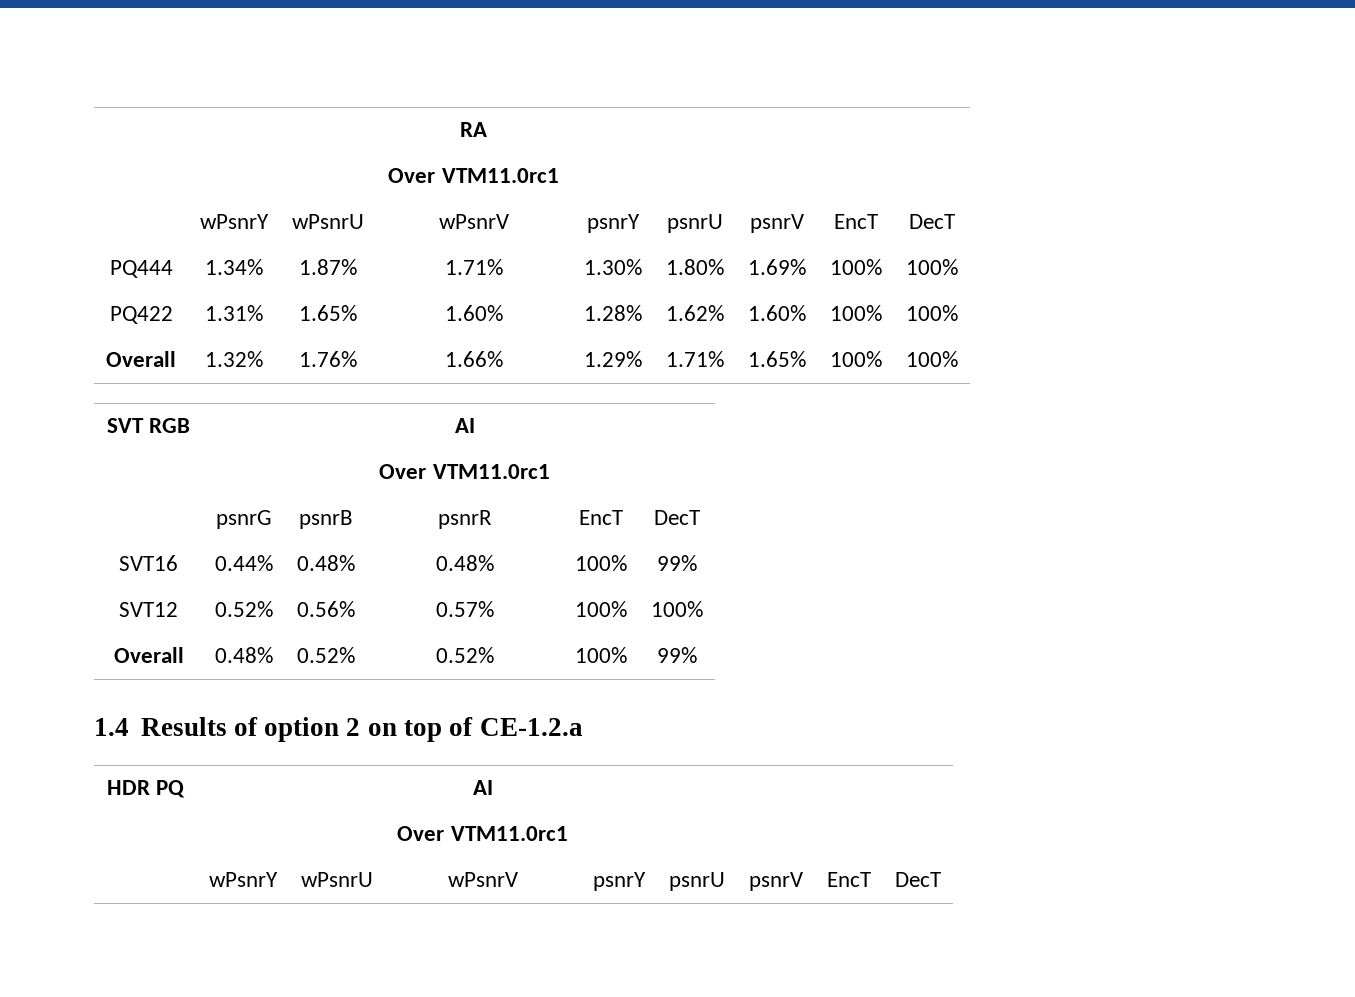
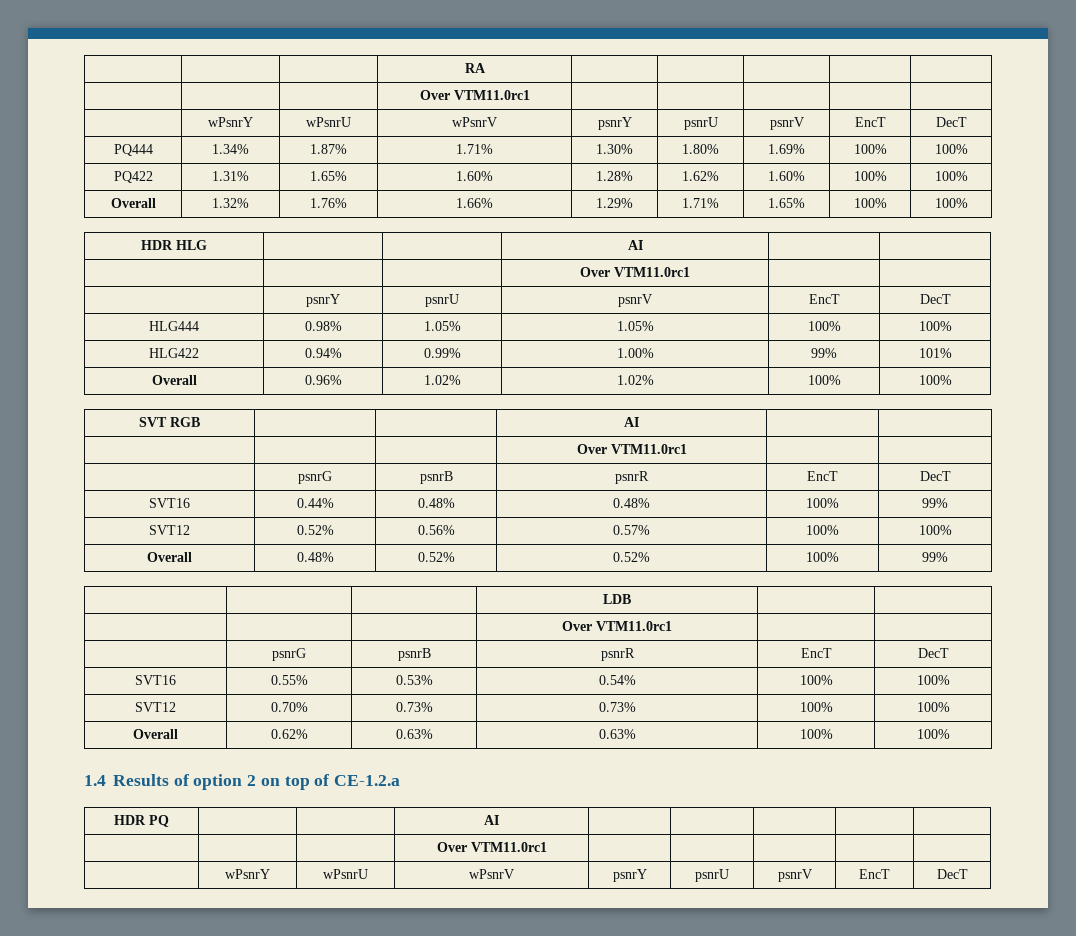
(958, 359) none -> [141,240,207,250] [627,240,643,250] [580,267,690,277] [306,294,340,307] [425,294,459,307] [618,294,652,307] [808,294,840,304] [919,294,951,304] [149,321,199,331] [304,321,342,331] [423,321,461,331] [616,321,654,331] [807,321,841,331] [918,321,952,331] [149,348,199,358] [304,348,342,358] [423,348,461,358] [616,348,654,358] [811,348,837,358] [918,348,952,358] [151,375,197,385] [304,375,342,385] [423,375,461,385] [616,375,654,385] [807,375,841,385] [918,375,952,385] // HDR HLG | | | AI | | // | | | Over VTM11.0rc1 | | // | psnrY | psnrU | psnrV | EncT | DecT // HLG444 | 0.98% | 1.05% | 1.05% | 100% | 100% // HLG422 | 0.94% | 0.99% | 1.00% | 99% | 101% // Overall | 0.96% | 1.02% | 1.02% | 100% | 100%
(697, 655) none -> [603,594,631,604] [562,621,672,631] [272,648,306,661] [397,648,431,661] [600,648,635,661] [800,648,832,658] [917,648,949,658] [135,675,176,685] [270,675,308,685] [395,675,433,685] [598,675,636,685] [799,675,833,685] [916,675,950,685] [135,702,176,712] [270,702,308,712] [395,702,433,712] [598,702,636,712] [799,702,833,712] [916,702,950,712] [133,729,178,739] [270,729,308,739] [395,729,433,739] [598,729,636,739] [799,729,833,739] [916,729,950,739] // | | | LDB | | // | | | Over VTM11.0rc1 | | // | psnrG | psnrB | psnrR | EncT | DecT // SVT16 | 0.55% | 0.53% | 0.54% | 100% | 100% // SVT12 | 0.70% | 0.73% | 0.73% | 100% | 100% // Overall | 0.62% | 0.63% | 0.63% | 100% | 100%

